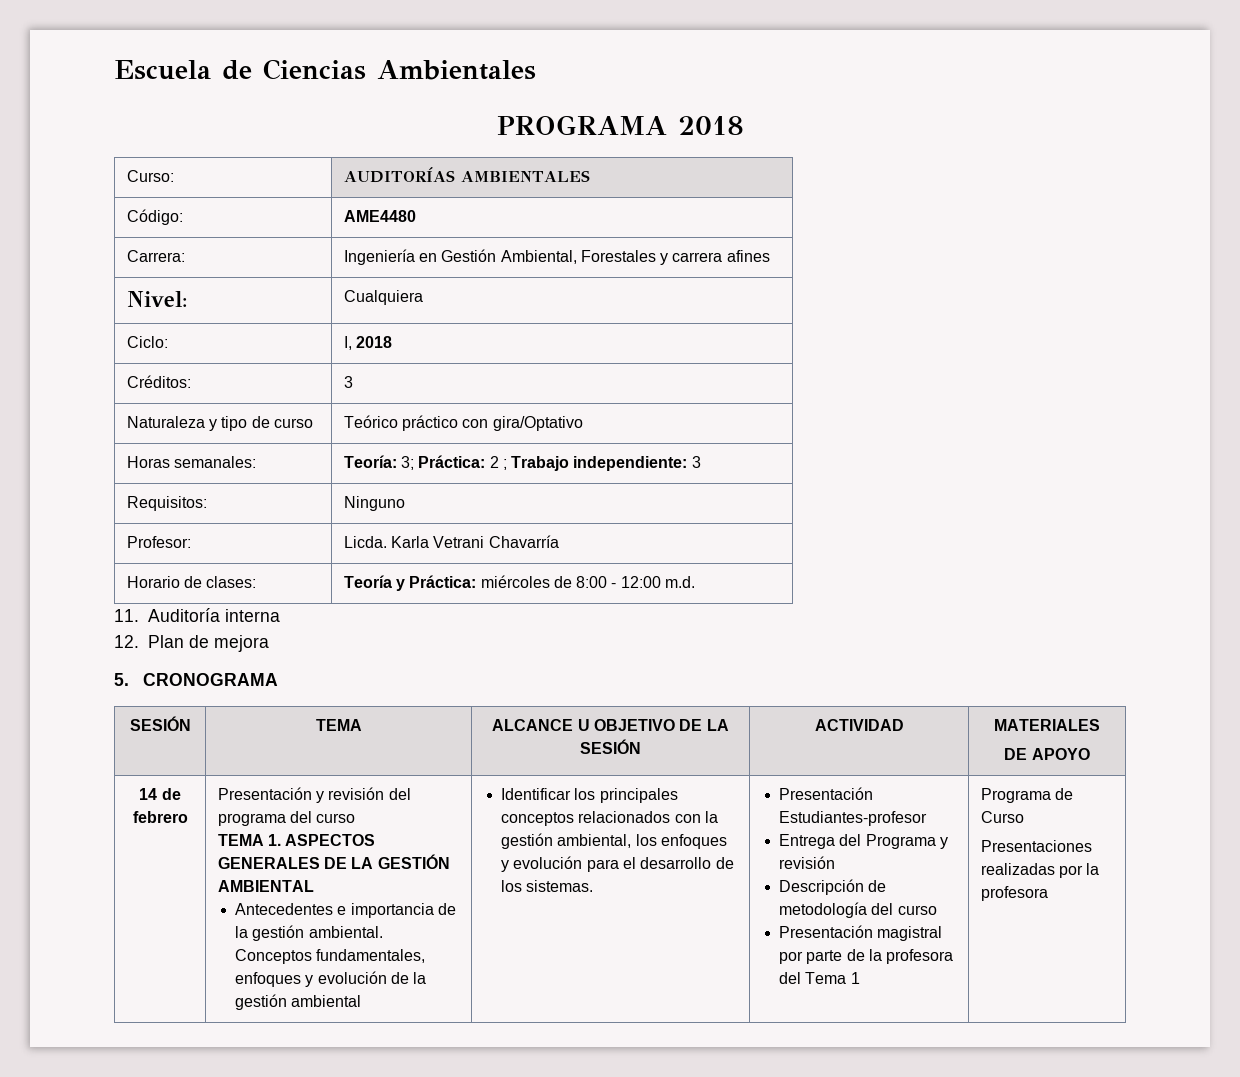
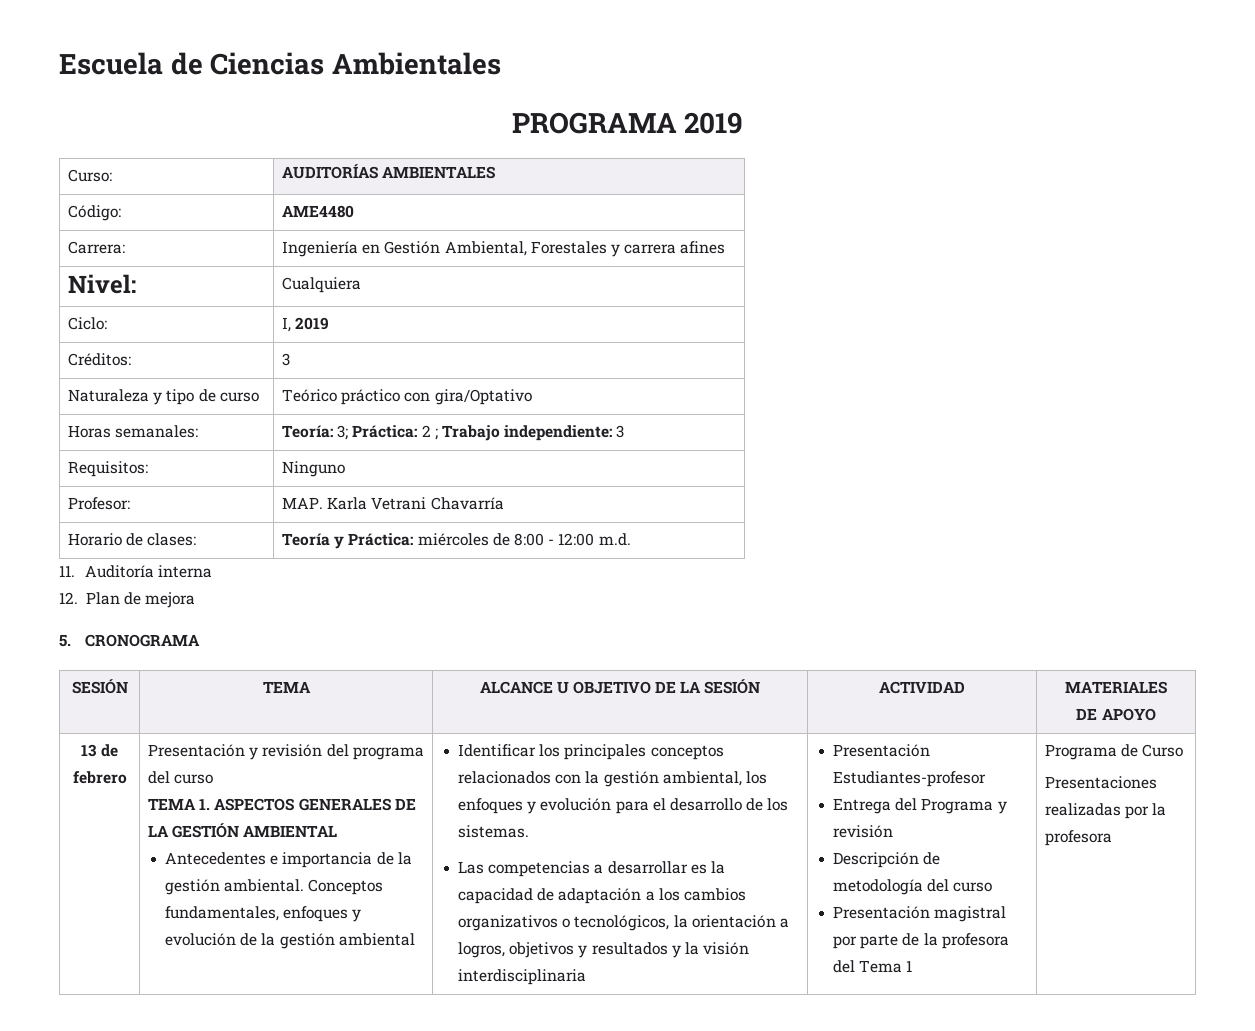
[677,116,744,135] 2018 -> [684,112,744,134] 2019
[355,336,392,348] 2018 -> [295,317,330,330] 2019
[343,536,387,548] Licda. -> [282,497,324,509] MAP.
[139,788,158,800] 14 -> [81,744,98,757] 13
(594, 886) none -> [458,861,726,877] [458,888,747,904] [458,915,790,931] [458,942,750,958] [458,969,587,985] // Las competencias a desarrollar es la capacidad de adaptación a los cambios organizativos o tecnológicos, la orientación a logros, objetivos y resultados y la visión interdisciplinaria

